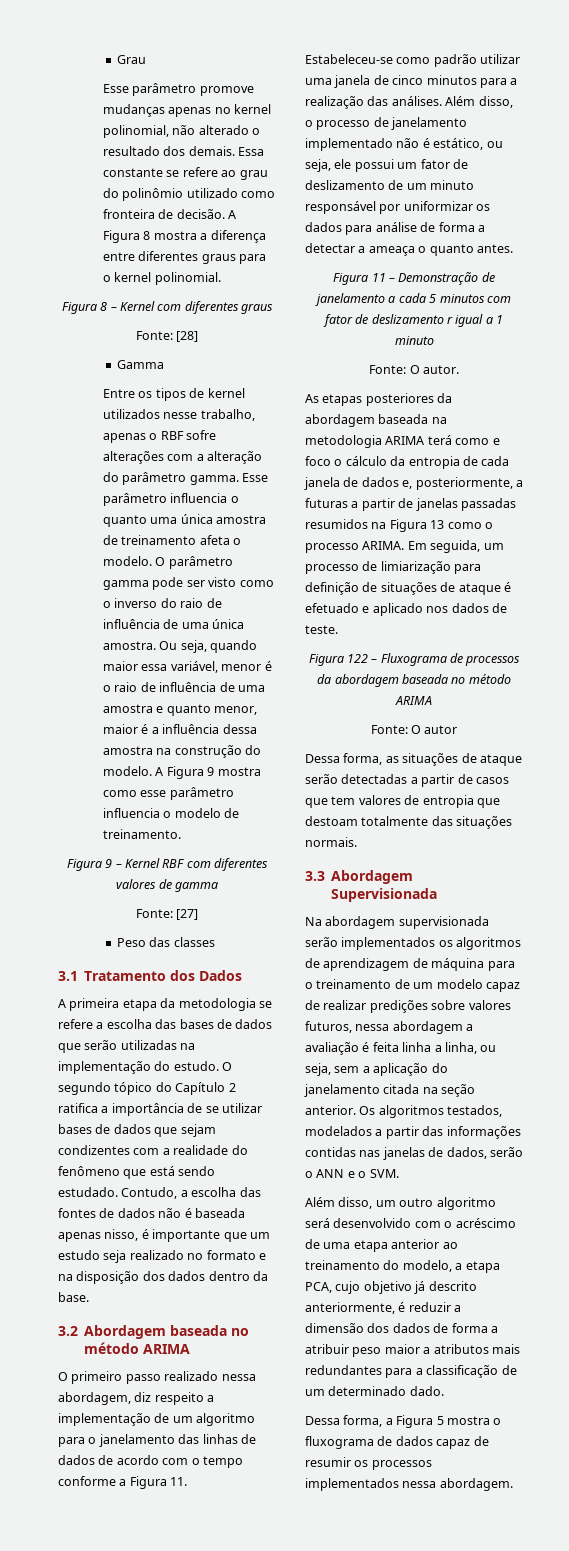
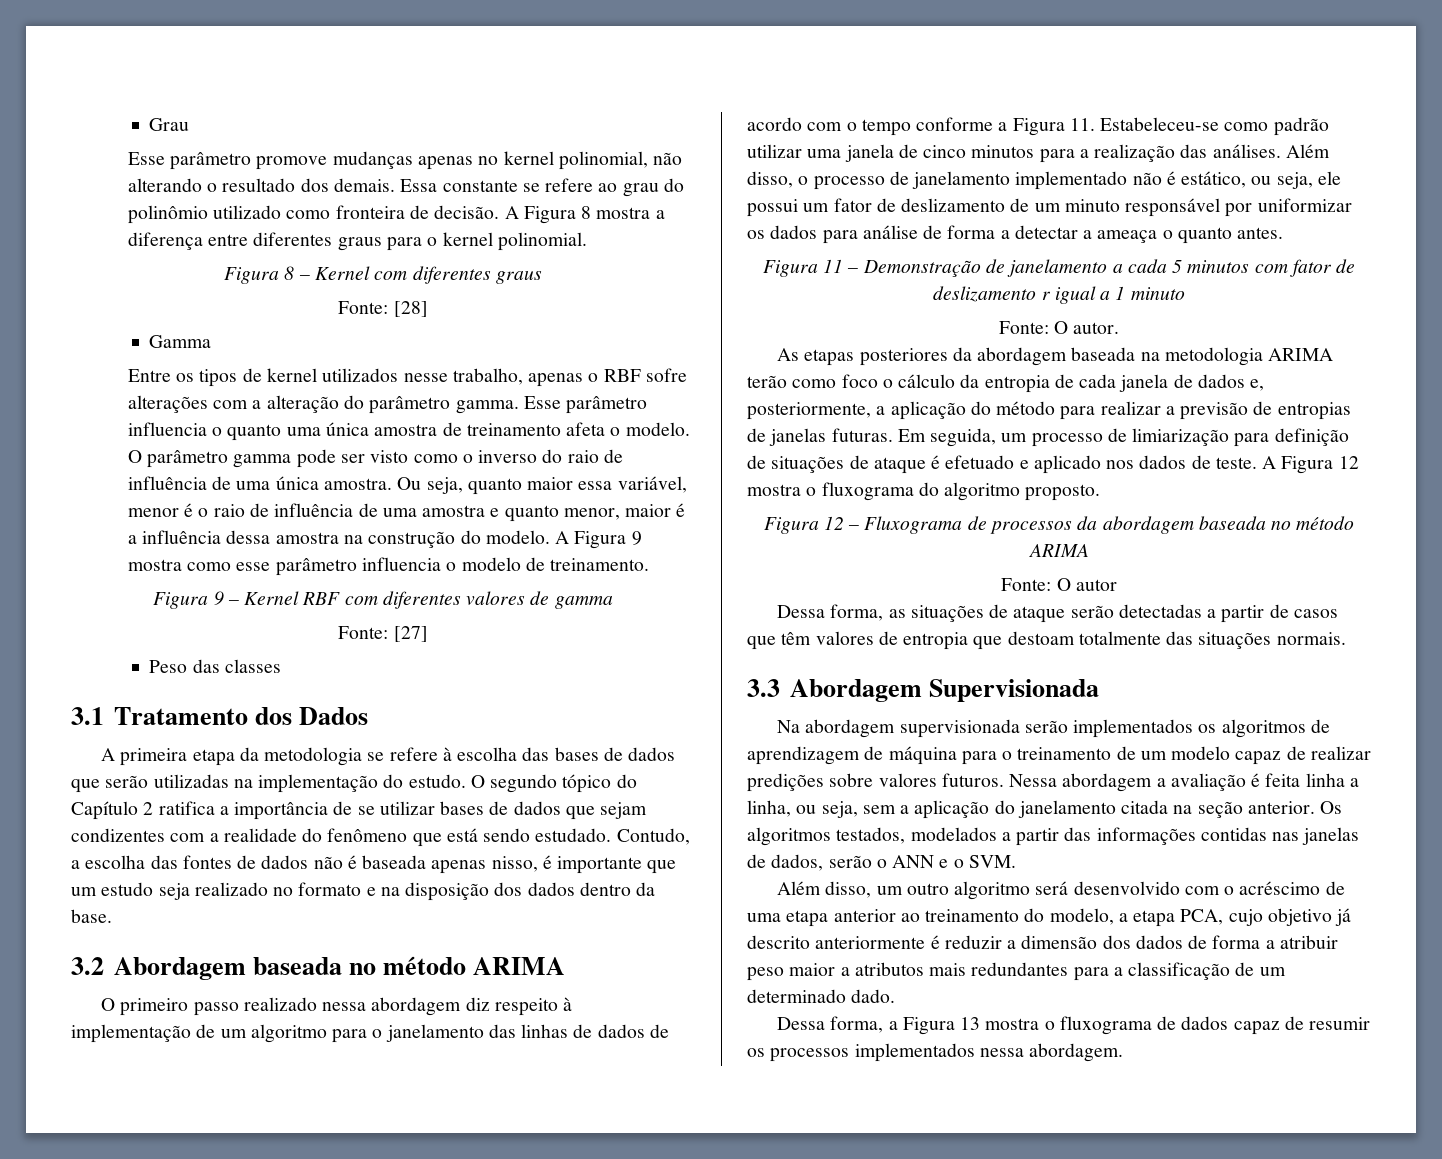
[198,125,249,135] alterado -> [127,178,202,192] alterando
[210,640,258,653] quando -> [467,478,522,495] quanto
[96,1022,104,1029] a -> [442,747,452,761] à
[58,1392,131,1405] abordagem, -> [371,997,462,1016] abordagem
[207,1395,215,1402] a -> [563,997,573,1011] à
[427,435,500,445] terá como e -> [747,375,837,388] terão como
[305,498,516,511] [305,519,493,532] [305,541,405,553] futuras a partir de janelas passadas resumidos na Figura 13 como o processo ARIMA. -> [890,401,1351,420] [747,428,893,446] aplicação do método para realizar a previsão de entropias de janelas futuras.
[308,654,368,666] // Figura 122 -> [1262,456,1359,474] [747,482,1101,501] [763,516,844,534] A Figura 12 mostra o fluxograma do algoritmo proposto. // Figura 12
[331,796,356,805] tem -> [781,632,812,645] têm
[305,1021,390,1033] futuros, nessa -> [941,773,1058,787] futuros. Nessa
[305,1302,395,1314] anteriormente, -> [815,936,926,949] anteriormente
[436,1416,444,1425] 5 -> [960,1017,981,1030] 13

